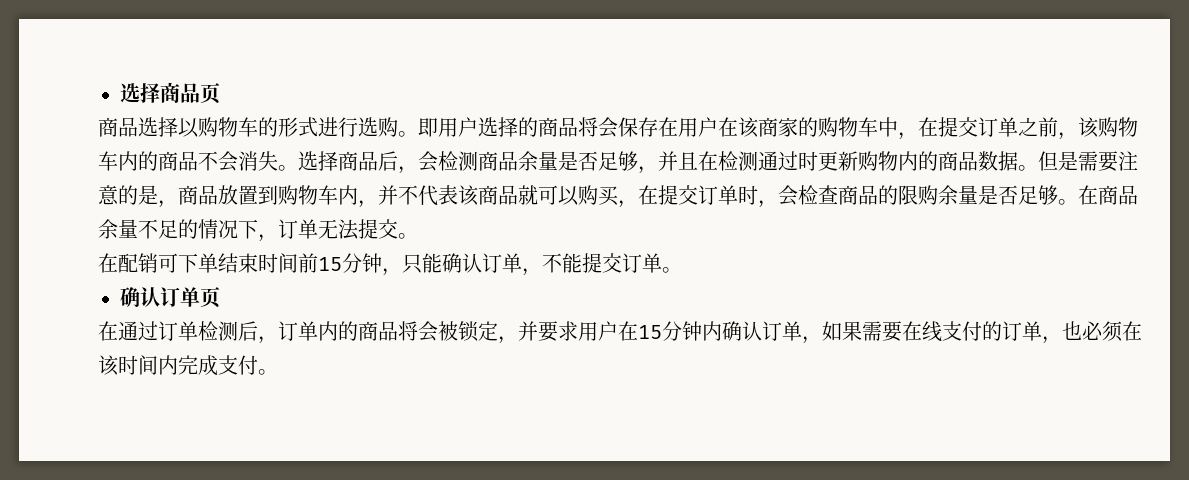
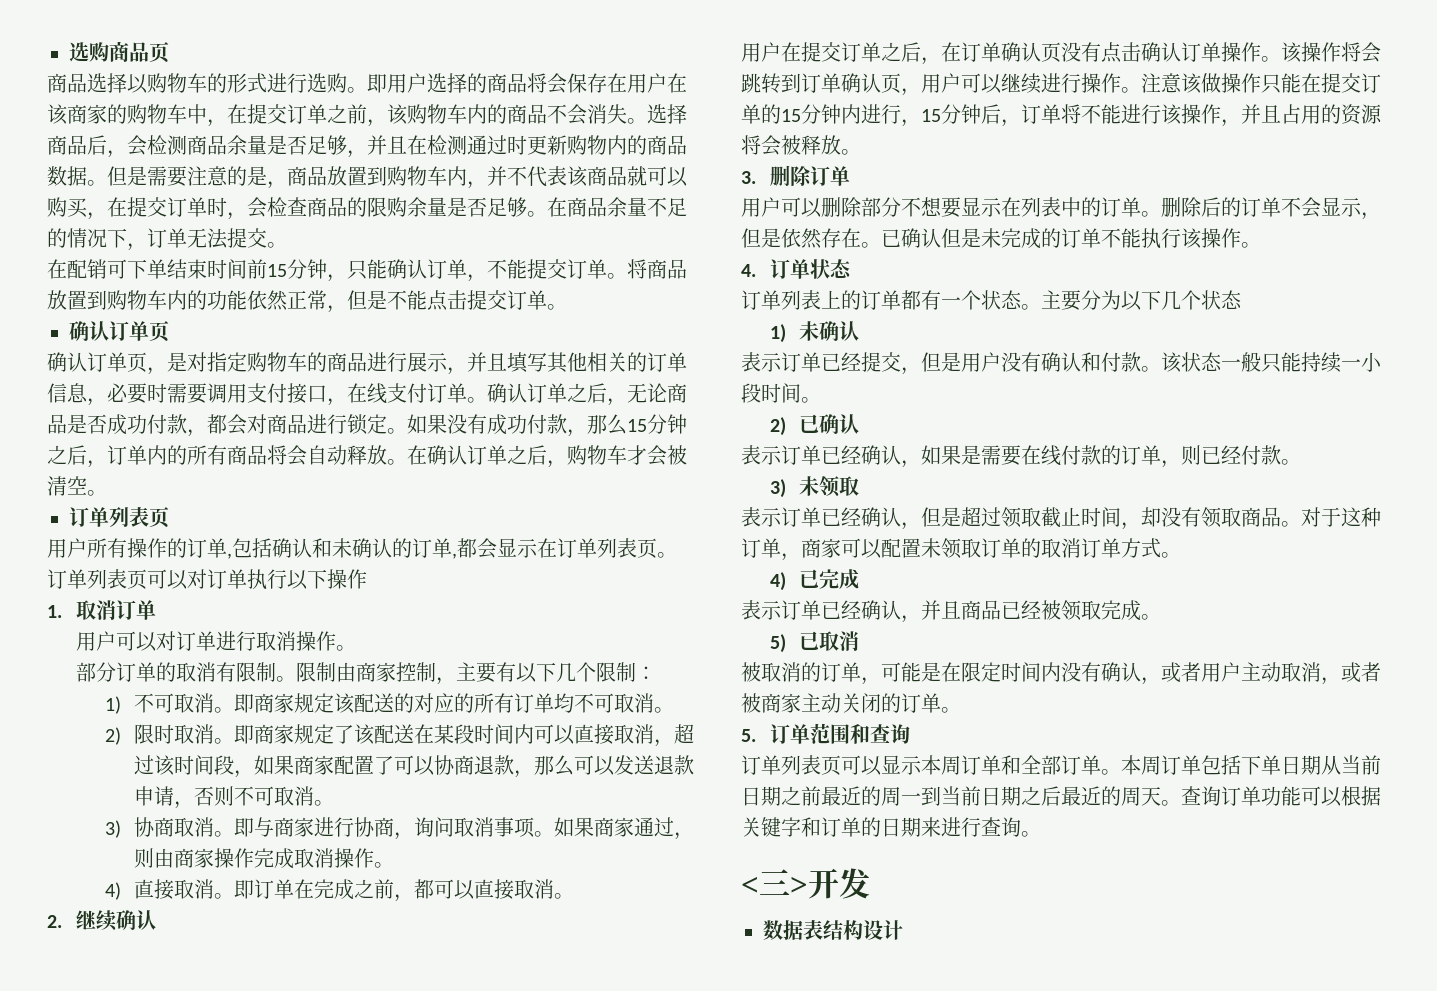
[120,83,160,103] 选择 -> [69,42,109,62] 选购
[120,287,220,308] [98,321,238,341] // 确认订单页 // 在通过订单检测 -> [627,259,687,279] [47,290,567,313] [69,321,169,342] [47,352,687,375] [47,383,687,406] [47,414,687,437] [47,445,67,464] 将商品放置到购物车内的功能依然正常，但是不能点击提交订单。 // 确认订单页 // 确认订单页，是对指定购物车的商品进行展示，并且填写其他相关的订单信息，必要时需要调用支付接口，在线支付订单。确认订单之后，无论商品是否成功付款，都会对商品进行锁定。如果没有成功付款，那么15分钟之
[358,321,862,344] 商品将会被锁定，并要求用户在15分钟内确认订单，如果 -> [187,445,687,468] [47,476,107,496] [69,507,169,528] [47,538,677,559] [47,569,367,590] [47,600,156,620] [75,631,356,652] [75,662,656,685] [104,693,674,714] [104,724,694,747] [133,755,694,778] [133,786,334,809] [104,817,694,840] [133,848,394,869] [104,879,574,902] [47,910,156,931] [741,42,1381,65] [741,73,1381,96] [741,104,1382,127] [741,135,861,156] [741,165,850,187] [741,197,1381,220] [741,228,1261,249] [741,259,852,279] [741,290,1242,311] [769,321,859,343] [741,352,1382,375] [741,383,821,403] [769,414,859,436] [741,445,981,468] 所有商品将会自动释放。在确认订单之后，购物车才会被清空。 // 订单列表页 // 用户所有操作的订单,包括确认和未确认的订单,都会显示在订单列表页。订单列表页可以对订单执行以下操作 // 1.取消订单 // 用户可以对订单进行取消操作。 // 部分订单的取消有限制。限制由商家控制，主要有以下几个限制： // 1)不可取消。即商家规定该配送的对应的所有订单均不可取消。 // 2)限时取消。即商家规定了该配送在某段时间内可以直接取消，超过该时间段，如果商家配置了可以协商退款，那么可以发送退款申请，否则不可取消。 // 3)协商取消。即与商家进行协商，询问取消事项。如果商家通过，则由商家操作完成取消操作。 // 4)直接取消。即订单在完成之前，都可以直接取消。 // 2.继续确认 // 用户在提交订单之后，在订单确认页没有点击确认订单操作。该操作将会跳转到订单确认页，用户可以继续进行操作。注意该做操作只能在提交订单的15分钟内进行，15分钟后，订单将不能进行该操作，并且占用的资源将会被释放。 // 3.删除订单 // 用户可以删除部分不想要显示在列表中的订单。删除后的订单不会显示，但是依然存在。已确认但是未完成的订单不能执行该操作。 // 4.订单状态 // 订单列表上的订单都有一个状态。主要分为以下几个状态 // 1)未确认 // 表示订单已经提交，但是用户没有确认和付款。该状态一般只能持续一小段时间。 // 2)已确认 // 表示订单已经确认，如果是
[942,321,1142,344] [98,355,278,376] 支付的订单，也必须在该时间内完成支付。 -> [1061,445,1301,468] [769,476,859,498] [741,507,1381,530] [741,538,1181,561] [769,569,859,591] [741,600,1161,623] [769,631,859,653] [741,662,1381,685] [741,693,961,713] [741,723,910,744] [741,755,1381,776] [741,786,1381,807] [741,817,1041,837] [741,868,870,899] [763,920,903,940] 付款的订单，则已经付款。 // 3)未领取 // 表示订单已经确认，但是超过领取截止时间，却没有领取商品。对于这种订单，商家可以配置未领取订单的取消订单方式。 // 4)已完成 // 表示订单已经确认，并且商品已经被领取完成。 // 5)已取消 // 被取消的订单，可能是在限定时间内没有确认，或者用户主动取消，或者被商家主动关闭的订单。 // 5.订单范围和查询 // 订单列表页可以显示本周订单和全部订单。本周订单包括下单日期从当前日期之前最近的周一到当前日期之后最近的周天。查询订单功能可以根据关键字和订单的日期来进行查询。 // <三>开发 // 数据表结构设计

